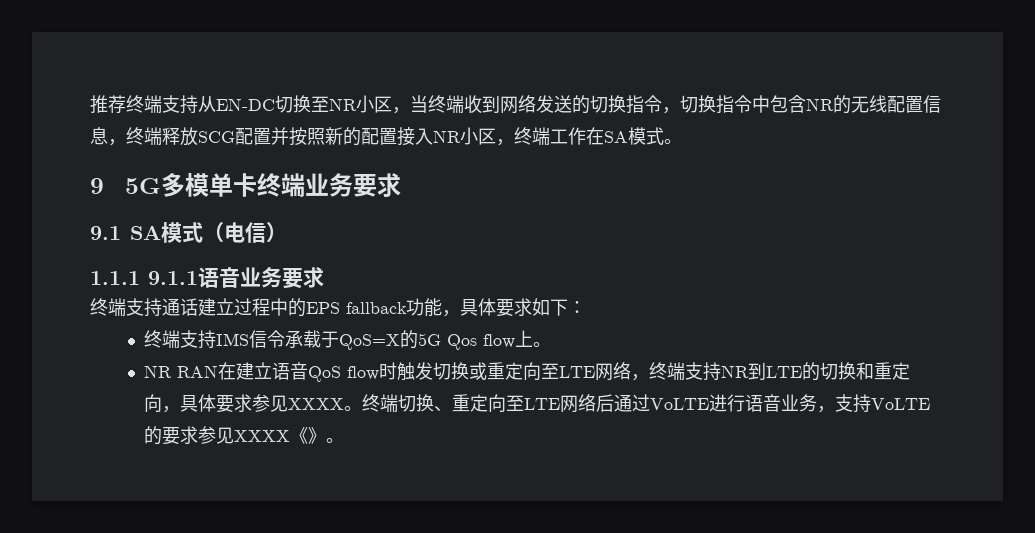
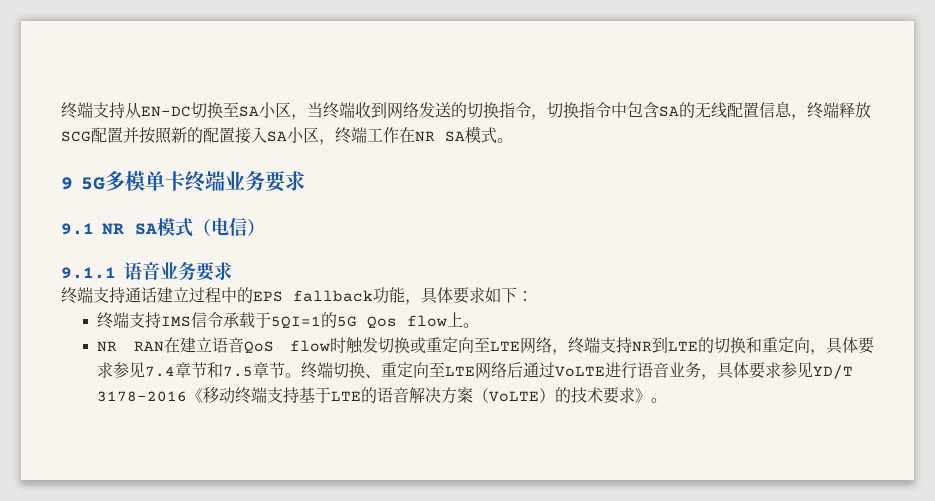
[90,95,126,114] 推荐 -> (61, 110) none
[329,98,357,111] NR -> [239,106,259,117] SA
[806,98,834,111] NR -> [659,106,679,117] SA
[433,130,461,143] NR -> [267,131,287,142] SA
(604, 136) none -> [415,131,435,142] NR
(121, 233) none -> [102,223,124,235] NR
[90,271,140,285] 1.1.1 -> (265, 227) none
[339,334,401,350] QoS=X -> [271,316,322,329] 5QI=1
[288,398,345,410] XXXX -> [145,362,286,378] 7.4章节和7.5章节
[835,394,931,413] [144,426,309,445] 支持VoLTE的要求参见XXXX《 -> [717,362,854,379] [97,387,636,404] 具体要求参见YD/T 3178-2016《移动终端支持基于LTE的语音解决方案（VoLTE）的技术要求

